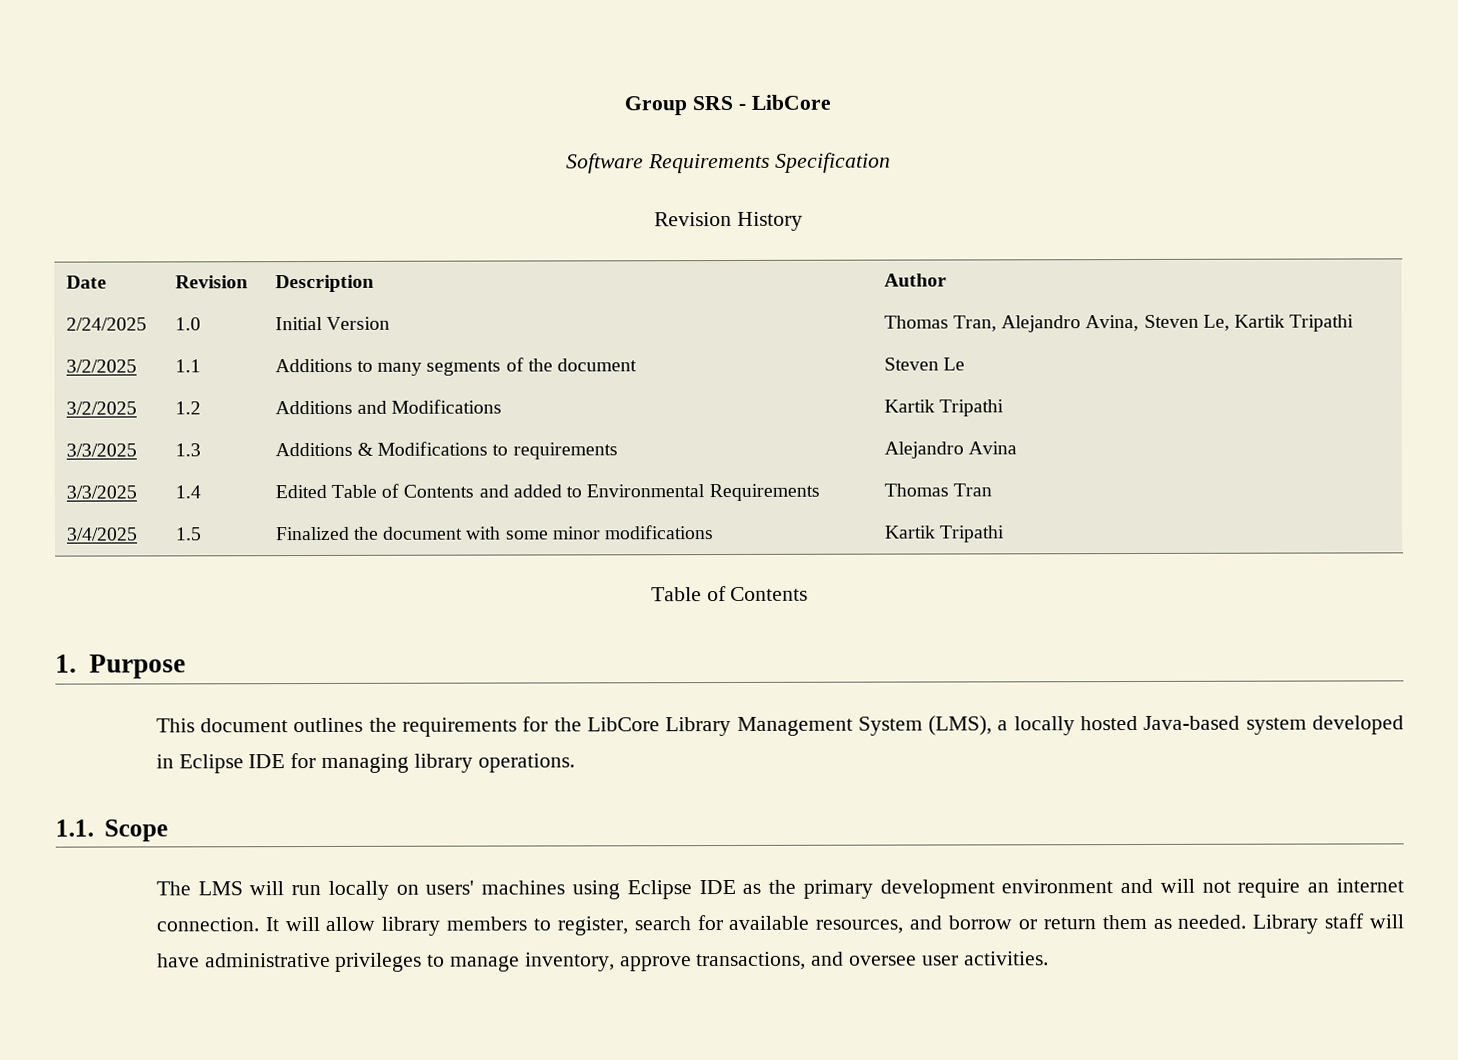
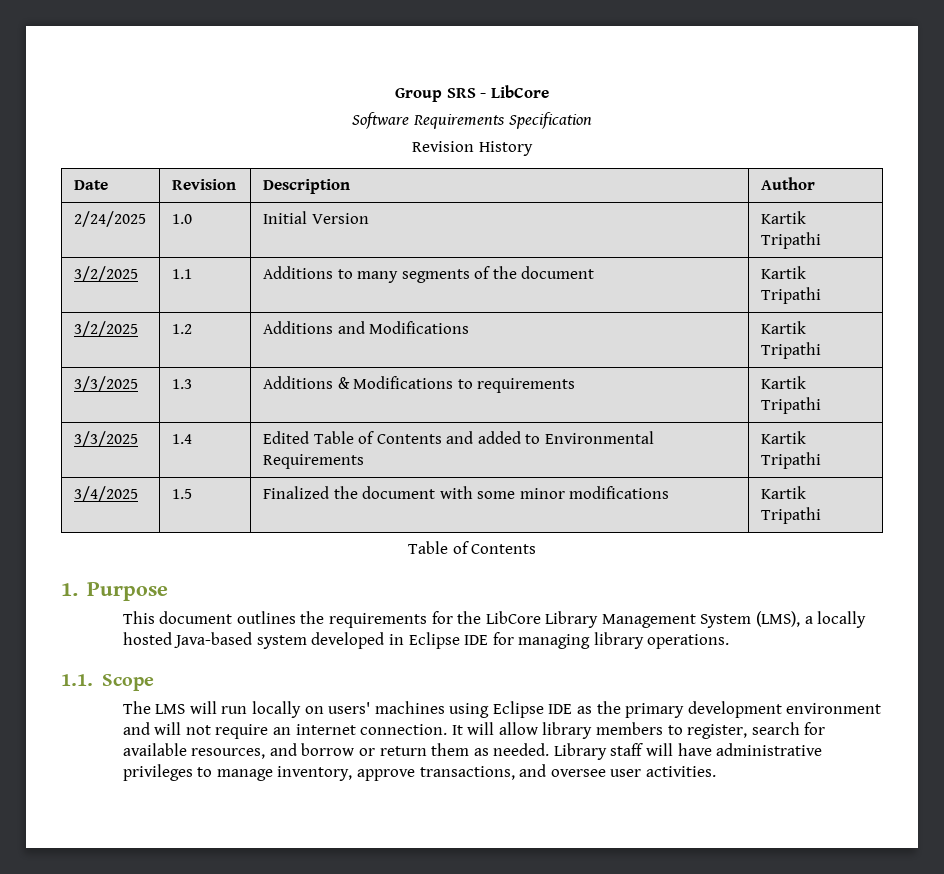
[883,314,1230,333] Thomas Tran, Alejandro Avina, Steven Le, -> (369, 218) none
[883,357,965,371] Steven Le -> [760,266,806,279] [760,287,821,304] Kartik Tripathi
[883,441,1017,459] Alejandro Avina -> [760,376,806,389] [760,397,821,414] Kartik Tripathi
[883,483,992,497] Thomas Tran -> [760,431,806,444] [760,452,821,469] Kartik Tripathi

